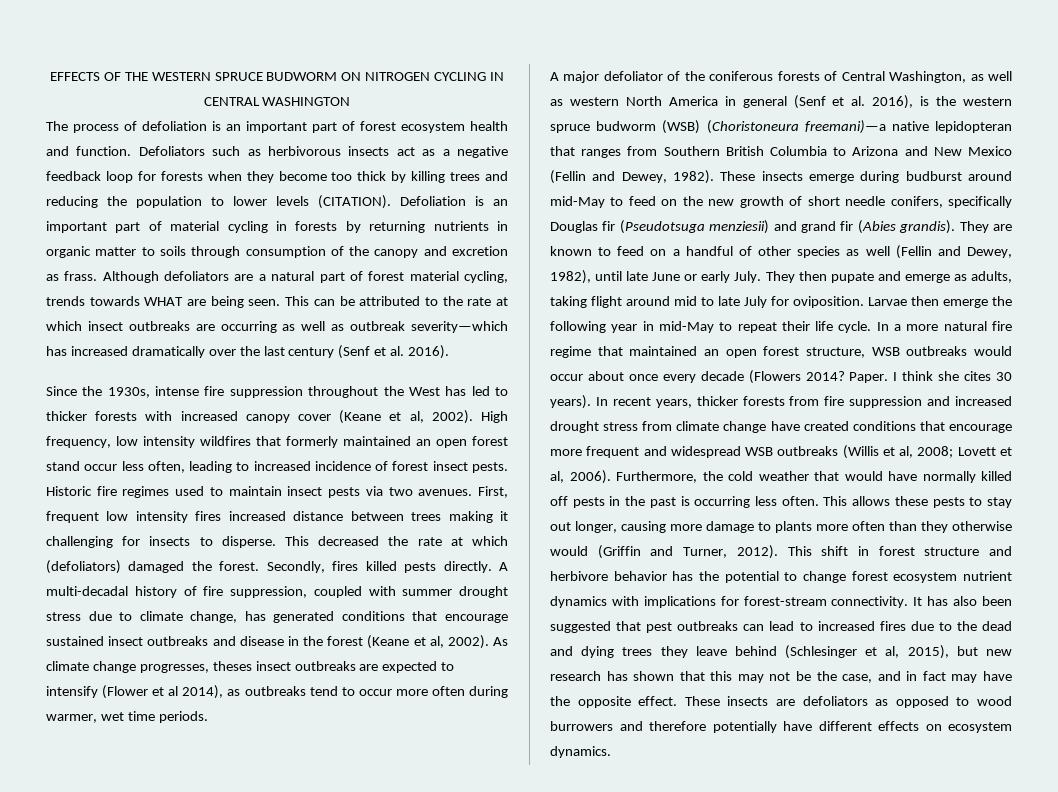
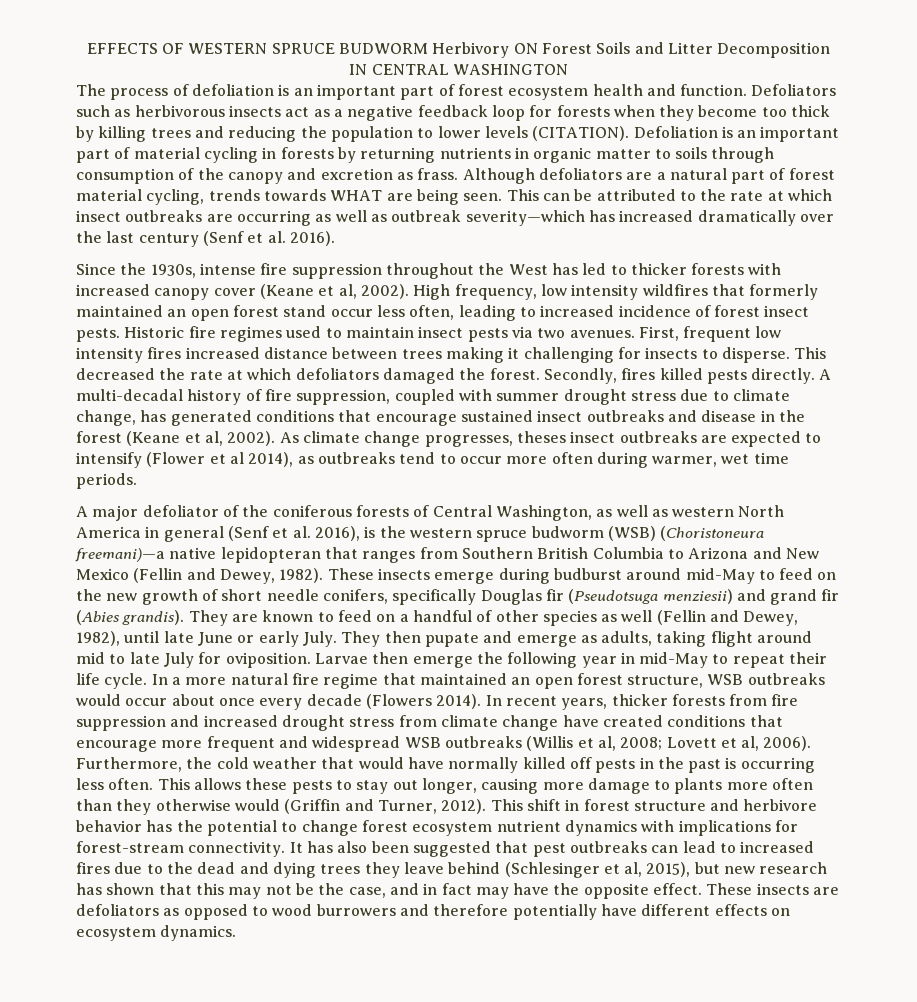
[124,72,148,81] THE -> (185, 48) none
[341,72,487,81] ON NITROGEN CYCLING -> [432,42,831,58] Herbivory ON Forest Soils and Litter Decomposition
[46,560,121,574] (defoliators) -> [295,368,379,380] defoliators
[805,371,1013,383] [550,395,591,409] 2014? Paper. I think she cites 30 years). -> [436,694,482,709] 2014).

